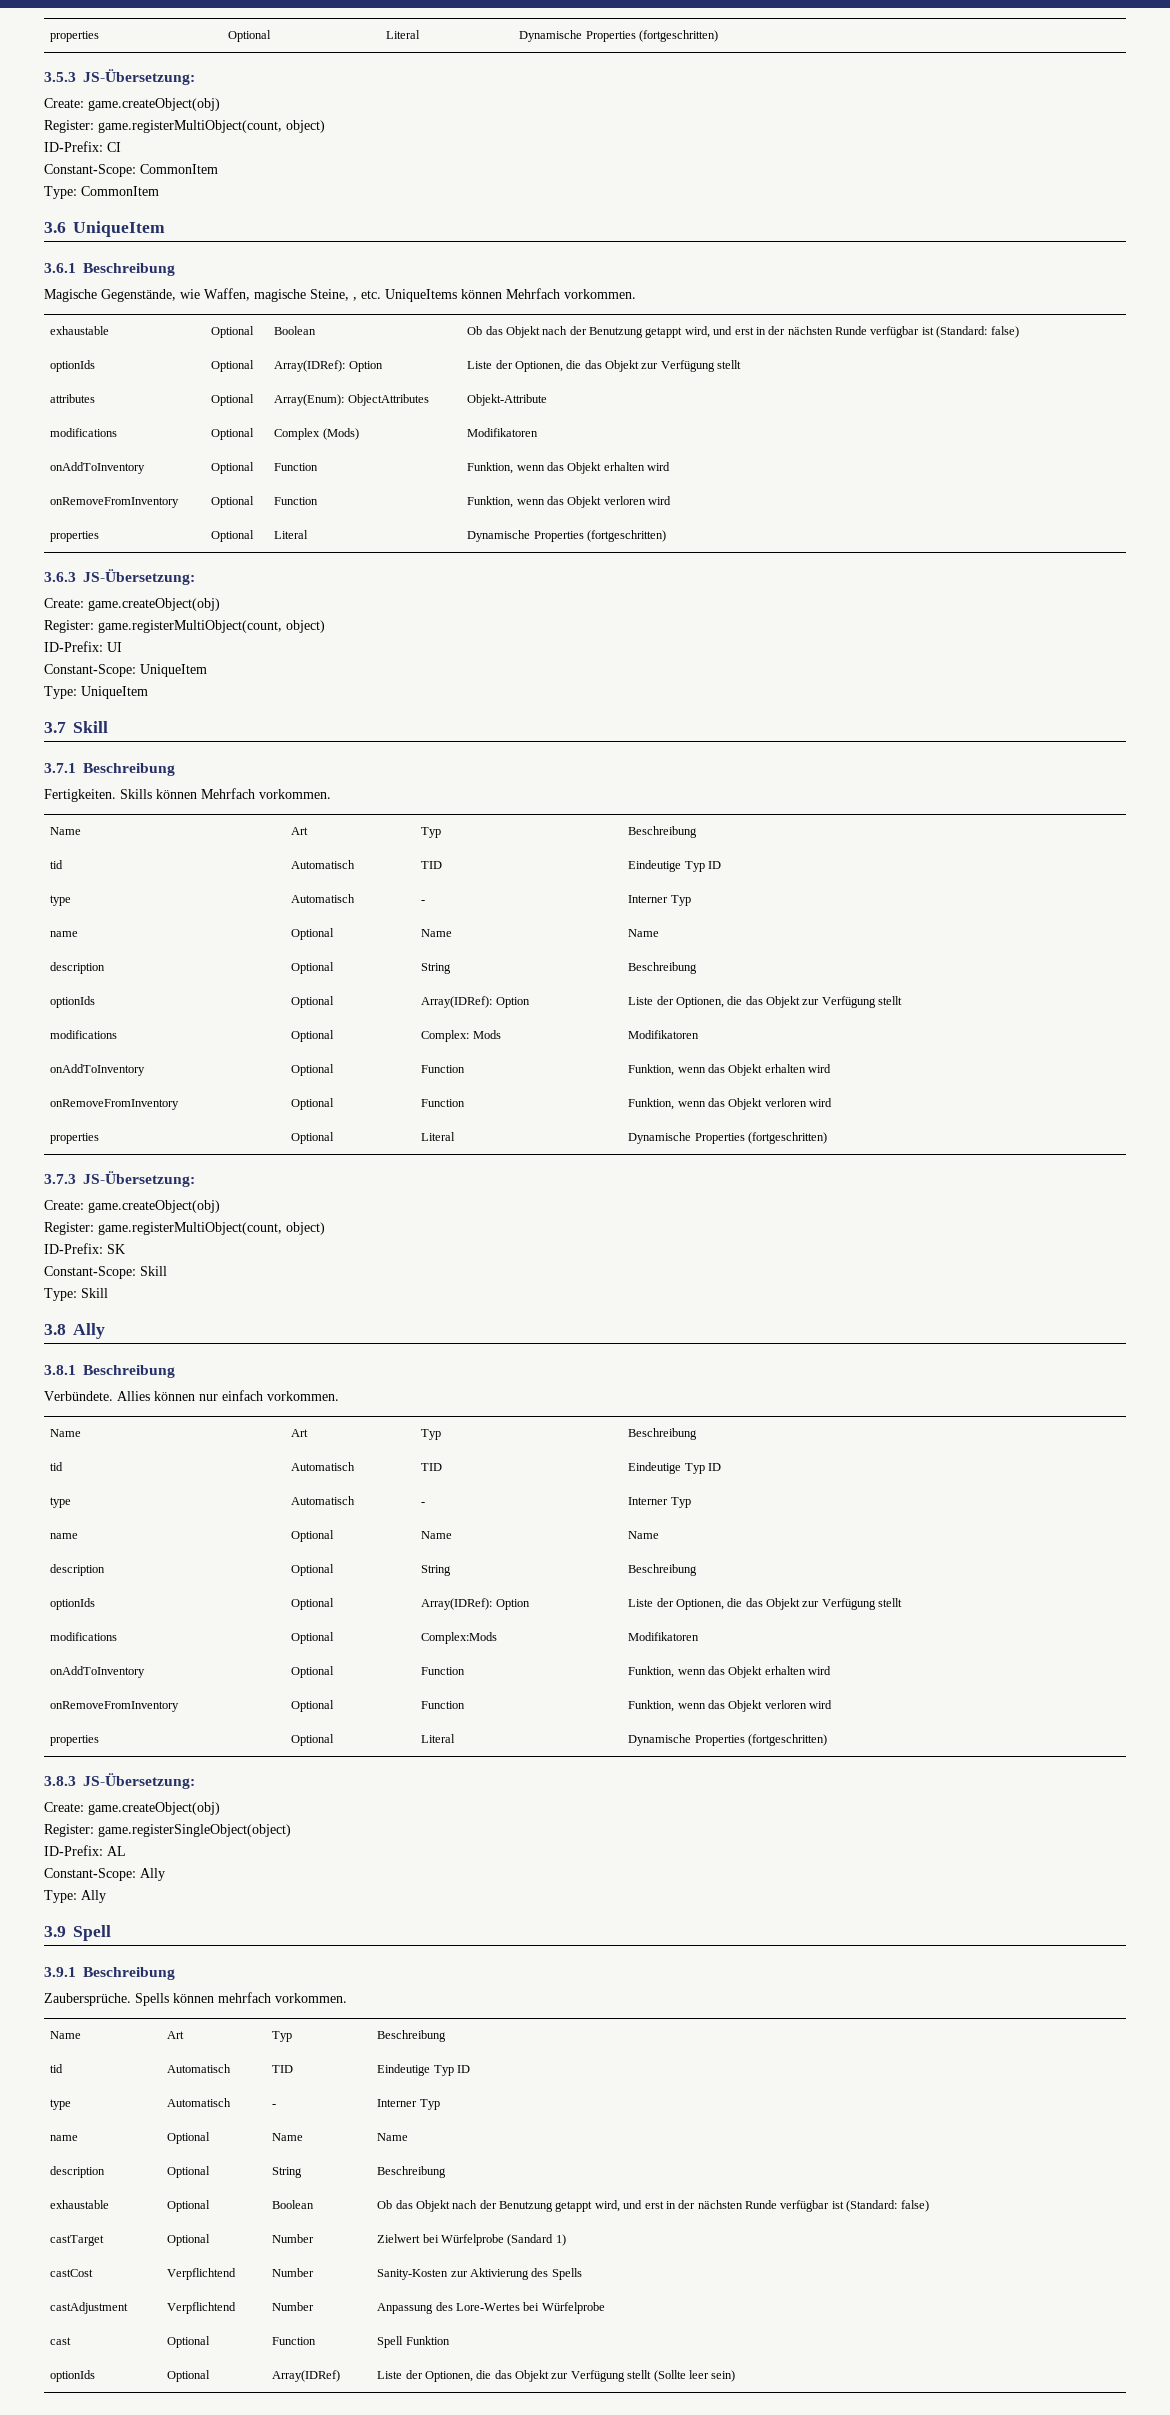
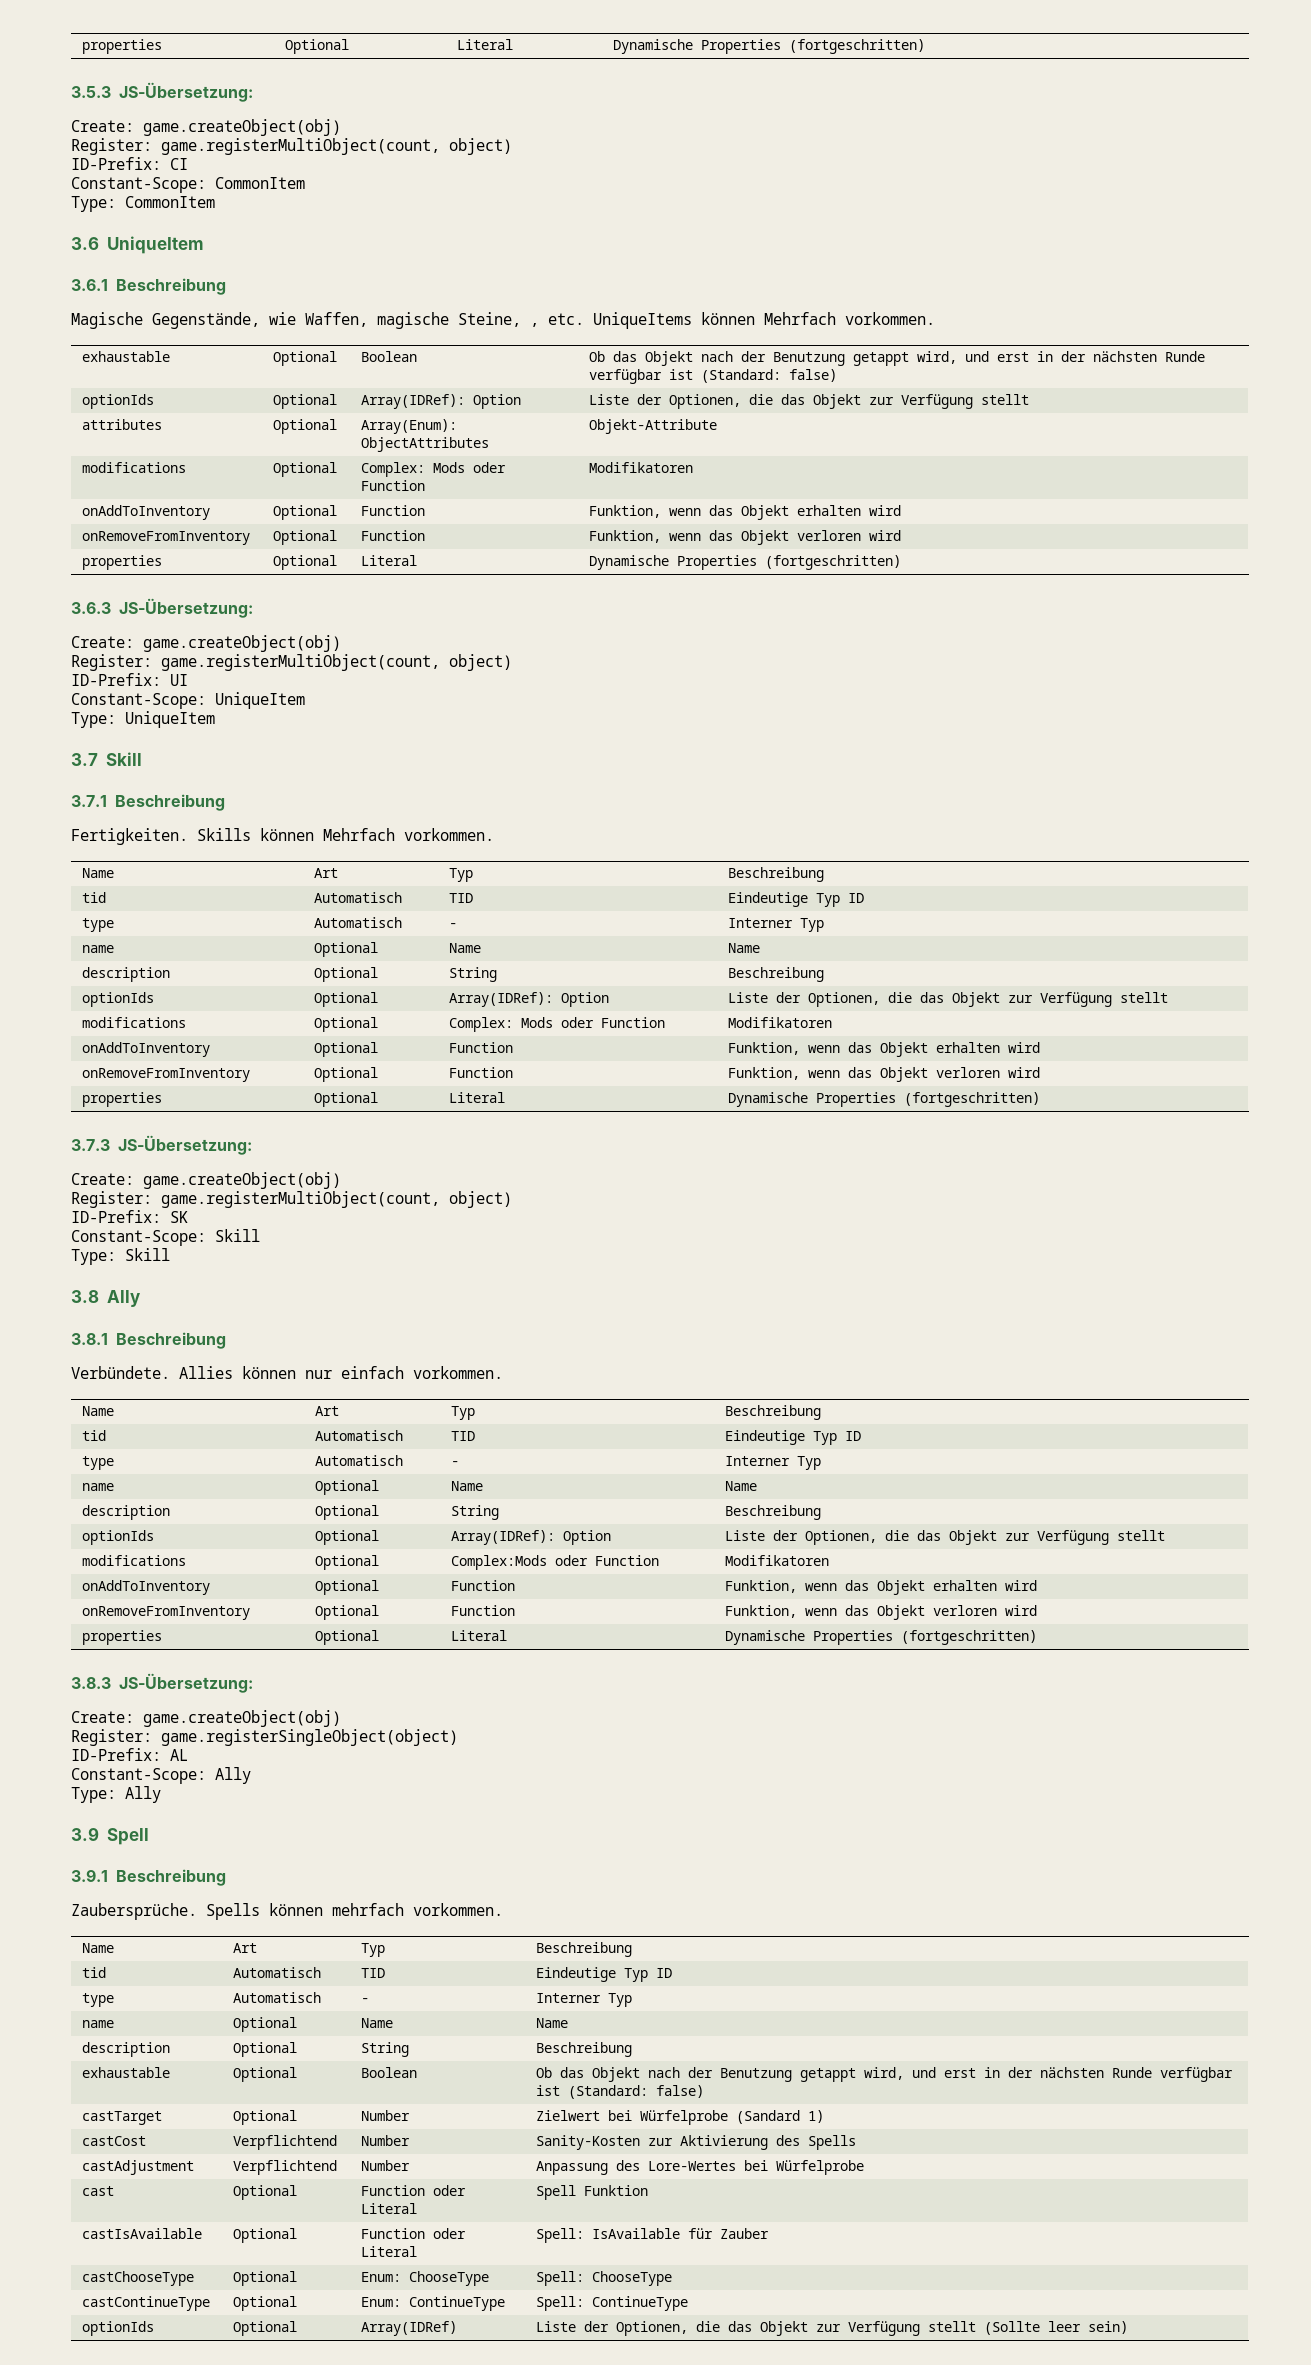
[274,428,359,440] Complex (Mods) -> [361,462,507,477] [361,480,426,491] Complex: Mods oder Function
(501, 1034) none -> [561,1017,666,1028] oder Function
(498, 1638) none -> [555,1555,660,1566] oder Function
(317, 2341) none -> [433,2185,467,2196] [361,2203,418,2214] oder Literal
(450, 2340) none -> [82,2228,203,2239] [233,2228,298,2243] [361,2228,467,2239] [361,2246,418,2257] [536,2228,770,2243] [82,2271,195,2286] [233,2271,298,2286] [361,2271,490,2286] [536,2271,673,2286] [82,2296,211,2311] [233,2296,298,2311] [361,2296,506,2311] [536,2296,689,2311] // castIsAvailable | Optional | Function oder Literal | Spell: IsAvailable für Zauber // castChooseType | Optional | Enum: ChooseType | Spell: ChooseType // castContinueType | Optional | Enum: ContinueType | Spell: ContinueType

